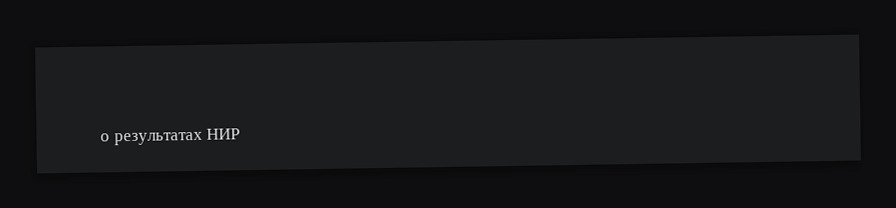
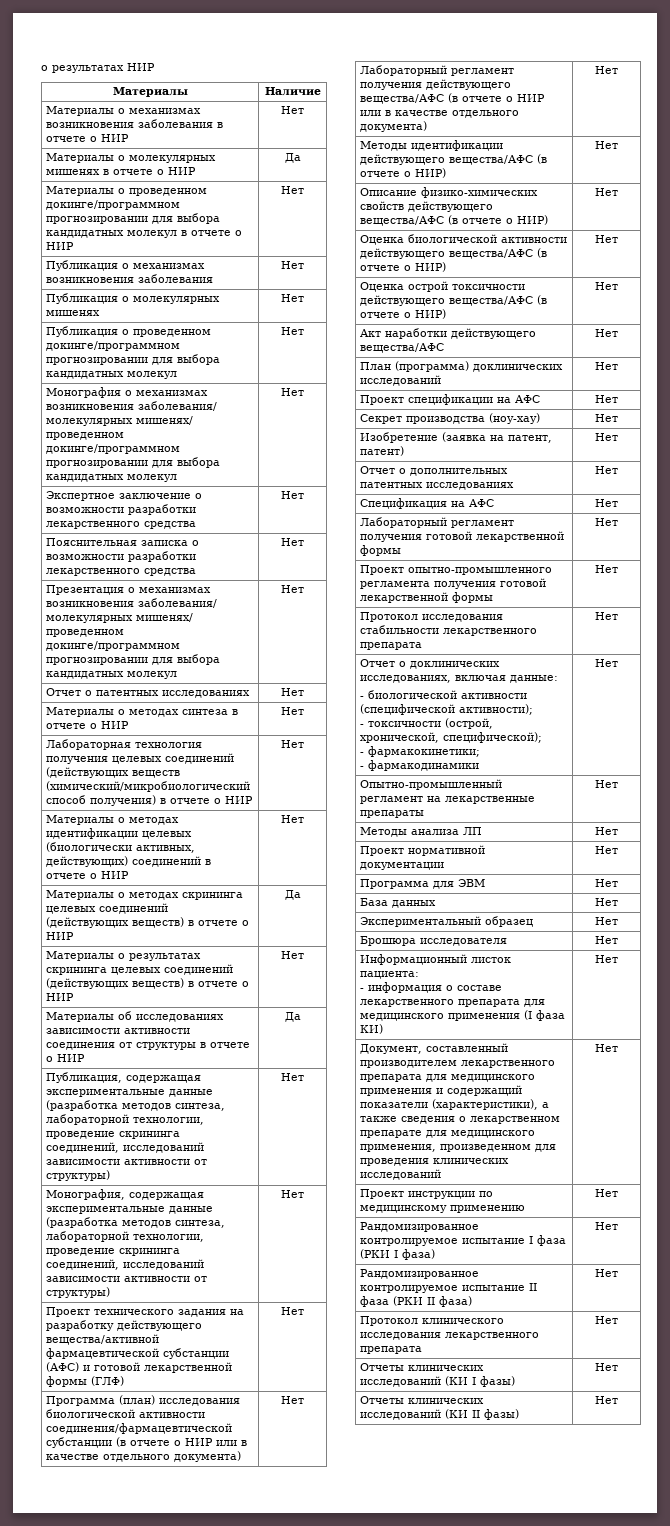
(241, 134) none -> [112,87,188,97] [264,87,321,96] [46,106,202,116] [46,119,224,128] [46,134,130,142] [281,106,304,114] [46,153,217,163] [46,167,197,175] [284,153,301,163] [46,186,208,196] [46,200,181,210] [46,213,221,224] [46,230,243,238] [46,242,75,250] [281,186,304,194] [46,260,206,271] [46,274,214,283] [281,261,304,269] [46,293,221,304] [46,310,101,316] [281,294,304,302] [46,326,212,337] [46,341,181,351] [46,354,221,365] [46,371,178,379] [281,327,304,335] [46,387,209,398] [46,401,218,411] [46,416,194,426] [46,432,125,440] [46,444,181,454] [46,457,221,468] [46,474,178,482] [281,388,304,396] [46,491,203,501] [46,504,197,515] [46,521,197,529] [281,491,304,499] [46,538,200,546] [46,551,197,562] [46,568,197,576] [281,538,304,546] [46,585,212,595] [46,598,218,608] [46,613,194,623] [46,629,125,637] [46,641,181,651] [46,654,221,665] [46,671,178,679] [281,585,304,593] [46,688,251,698] [281,688,304,696] [46,707,239,717] [46,721,130,729] [281,707,304,715] [46,739,203,750] [46,753,235,764] [46,767,181,778] [46,781,251,792] [46,795,254,806] [281,740,304,748] [46,815,180,825] [46,828,193,839] [46,842,196,853] [46,856,212,867] [46,871,130,879] [281,815,304,823] [46,890,244,900] [46,903,169,914] [46,917,250,928] [46,932,75,940] [284,890,301,900] [46,951,202,961] [46,964,234,975] [46,978,250,989] [46,993,75,1001] [281,951,304,959] [46,1011,225,1022] [46,1028,191,1034] [46,1042,251,1050] [46,1054,86,1062] [284,1012,301,1022] [46,1072,202,1083] [46,1089,214,1097] [46,1100,226,1111] [46,1114,205,1125] [46,1131,181,1139] [46,1142,205,1153] [46,1159,208,1165] [46,1170,111,1181] [281,1073,304,1081] [46,1189,205,1200] [46,1206,214,1214] [46,1217,226,1228] [46,1231,205,1242] [46,1248,181,1256] [46,1259,205,1270] [46,1276,208,1282] [46,1287,111,1298] [281,1190,304,1198] [46,1307,245,1317] [46,1320,203,1331] [46,1334,160,1345] [46,1348,230,1359] [46,1362,233,1373] [46,1376,125,1387] [281,1307,304,1315] [46,1395,241,1406] [46,1409,206,1418] [46,1423,233,1434] [46,1437,248,1448] [46,1451,242,1462] [281,1396,304,1404] [360,65,515,76] [360,79,512,90] [360,93,546,104] [360,110,520,118] [360,121,428,132] [595,66,618,74] [360,140,504,151] [360,154,548,165] [360,168,447,178] [595,141,618,149] [360,187,539,198] [360,201,494,212] [360,215,549,226] [595,188,618,196] [360,234,568,245] [360,248,548,259] [360,262,447,272] [595,235,618,243] [360,281,526,292] [360,295,548,306] [360,309,447,319] [595,282,618,290] [360,328,537,339] [360,343,445,353] [595,329,618,337] [360,361,564,372] [360,375,442,386] [595,362,618,370] [360,394,541,405] [595,395,618,403] [360,413,541,424] [595,414,618,422] [360,432,553,443] [360,446,405,456] [595,433,618,441] [360,466,509,476] [360,482,515,490] [595,466,618,474] [360,498,495,509] [595,499,618,507] [360,517,515,528] [360,531,565,542] [360,545,402,556] [595,518,618,526] [360,565,553,575] [360,578,547,589] [360,592,494,603] [595,565,618,573] [360,612,504,622] [360,625,538,636] [360,642,423,650] [595,612,618,620] [360,659,501,669] [360,675,559,683] [360,690,528,699] [360,704,534,715] [360,718,494,729] [360,732,543,743] [360,746,481,757] [360,760,480,771] [595,659,618,667] [360,779,503,790] [360,796,536,804] [360,810,425,818] [595,780,618,788] [360,827,483,837] [595,827,618,835] [360,845,486,856] [360,862,445,870] [595,846,618,854] [360,879,486,889] [595,879,618,887] [360,898,437,908] [595,898,618,906] [360,916,534,927] [595,917,618,925] [360,936,508,946] [595,936,618,944] [360,954,512,965] [360,971,420,979] [360,982,503,993] [360,999,546,1007] [360,1010,566,1021] [360,1024,384,1034] [595,955,618,963] [360,1043,509,1054] [360,1060,556,1068] [360,1074,536,1082] [360,1085,523,1096] [360,1099,550,1110] [360,1116,561,1124] [360,1130,536,1138] [360,1144,557,1152] [360,1158,510,1166] [360,1169,442,1180] [595,1044,618,1052] [360,1189,494,1199] [360,1205,526,1213] [595,1189,618,1197] [360,1222,480,1232] [360,1235,567,1246] [360,1249,436,1260] [595,1222,618,1230] [360,1269,480,1279] [360,1283,538,1293] [360,1296,473,1307] [595,1269,618,1277] [360,1316,505,1326] [360,1332,540,1340] [360,1346,423,1354] [595,1316,618,1324] [360,1363,485,1371] [360,1376,516,1387] [595,1363,618,1371] [360,1396,485,1404] [360,1409,520,1420] [595,1396,618,1404] // Материалы | Наличие // Материалы о механизмах возникновения заболевания в отчете о НИР | Нет // Материалы о молекулярных мишенях в отчете о НИР | Да // Материалы о проведенном докинге/программном прогнозировании для выбора кандидатных молекул в отчете о НИР | Нет // Публикация о механизмах возникновения заболевания | Нет // Публикация о молекулярных мишенях | Нет // Публикация о проведенном докинге/программном прогнозировании для выбора кандидатных молекул | Нет // Монография о механизмах возникновения заболевания/ молекулярных мишенях/ проведенном докинге/программном прогнозировании для выбора кандидатных молекул | Нет // Экспертное заключение о возможности разработки лекарственного средства | Нет // Пояснительная записка о возможности разработки лекарственного средства | Нет // Презентация о механизмах возникновения заболевания/ молекулярных мишенях/ проведенном докинге/программном прогнозировании для выбора кандидатных молекул | Нет // Отчет о патентных исследованиях | Нет // Материалы о методах синтеза в отчете о НИР | Нет // Лабораторная технология получения целевых соединений (действующих веществ (химический/микробиологический способ получения) в отчете о НИР | Нет // Материалы о методах идентификации целевых (биологически активных, действующих) соединений в отчете о НИР | Нет // Материалы о методах скрининга целевых соединений (действующих веществ) в отчете о НИР | Да // Материалы о результатах скрининга целевых соединений (действующих веществ) в отчете о НИР | Нет // Материалы об исследованиях зависимости активности соединения от структуры в отчете о НИР | Да // Публикация, содержащая экспериментальные данные (разработка методов синтеза, лабораторной технологии, проведение скрининга соединений, исследований зависимости активности от структуры) | Нет // Монография, содержащая экспериментальные данные (разработка методов синтеза, лабораторной технологии, проведение скрининга соединений, исследований зависимости активности от структуры) | Нет // Проект технического задания на разработку действующего вещества/активной фармацевтической субстанции (АФС) и готовой лекарственной формы (ГЛФ) | Нет // Программа (план) исследования биологической активности соединения/фармацевтической субстанции (в отчете о НИР или в качестве отдельного документа) | Нет // Лабораторный регламент получения действующего вещества/АФС (в отчете о НИР или в качестве отдельного документа) | Нет // Методы идентификации действующего вещества/АФС (в отчете о НИР) | Нет // Описание физико-химических свойств действующего вещества/АФС (в отчете о НИР) | Нет // Оценка биологической активности действующего вещества/АФС (в отчете о НИР) | Нет // Оценка острой токсичности действующего вещества/АФС (в отчете о НИР) | Нет // Акт наработки действующего вещества/АФС | Нет // План (программа) доклинических исследований | Нет // Проект спецификации на АФС | Нет // Секрет производства (ноу-хау) | Нет // Изобретение (заявка на патент, патент) | Нет // Отчет о дополнительных патентных исследованиях | Нет // Спецификация на АФС | Нет // Лабораторный регламент получения готовой лекарственной формы | Нет // Проект опытно-промышленного регламента получения готовой лекарственной формы | Нет // Протокол исследования стабильности лекарственного препарата | Нет // Отчет о доклинических исследованиях, включая данные: // - биологической активности (специфической активности); // - токсичности (острой, хронической, специфической); // - фармакокинетики; // - фармакодинамики | Нет // Опытно-промышленный регламент на лекарственные препараты | Нет // Методы анализа ЛП | Нет // Проект нормативной документации | Нет // Программа для ЭВМ | Нет // База данных | Нет // Экспериментальный образец | Нет // Брошюра исследователя | Нет // Информационный листок пациента: // - информация о составе лекарственного препарата для медицинского применения (I фаза КИ) | Нет // Документ, составленный производителем лекарственного препарата для медицинского применения и содержащий показатели (характеристики), а также сведения о лекарственном препарате для медицинского применения, произведенном для проведения клинических исследований | Нет // Проект инструкции по медицинскому применению | Нет // Рандомизированное контролируемое испытание I фаза (РКИ I фаза) | Нет // Рандомизированное контролируемое испытание II фаза (РКИ II фаза) | Нет // Протокол клинического исследования лекарственного препарата | Нет // Отчеты клинических исследований (КИ I фазы) | Нет // Отчеты клинических исследований (КИ II фазы) | Нет

